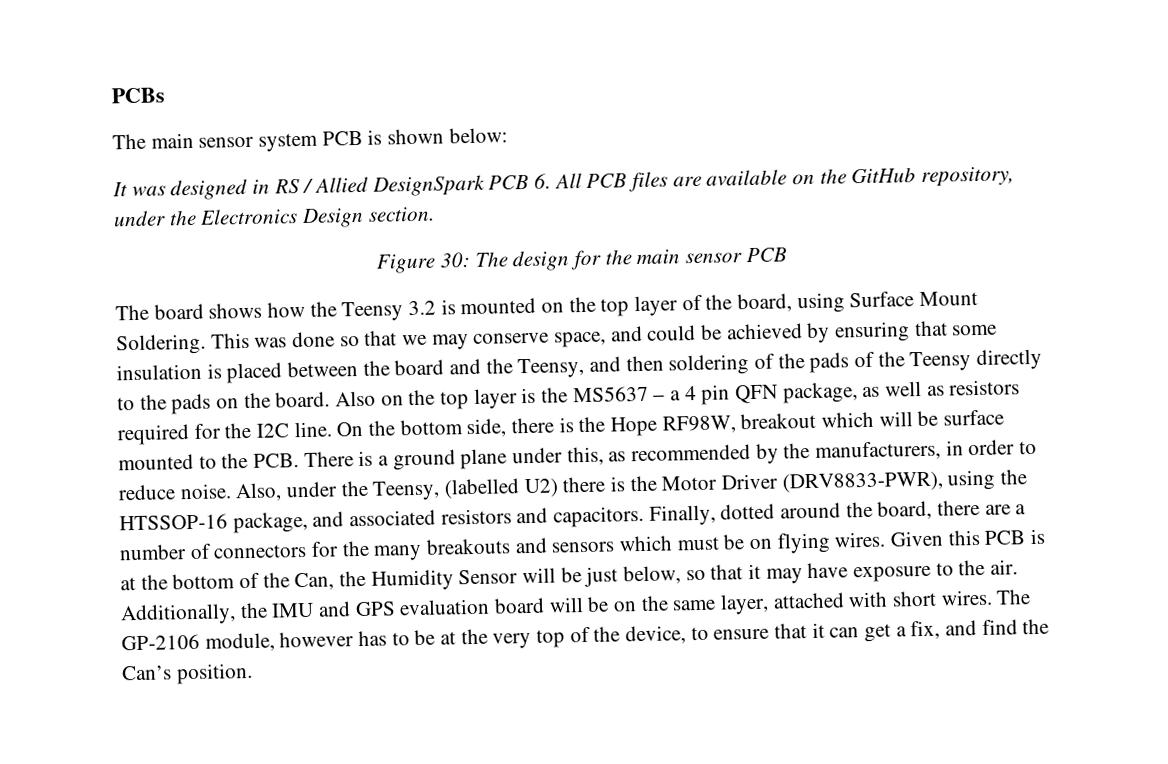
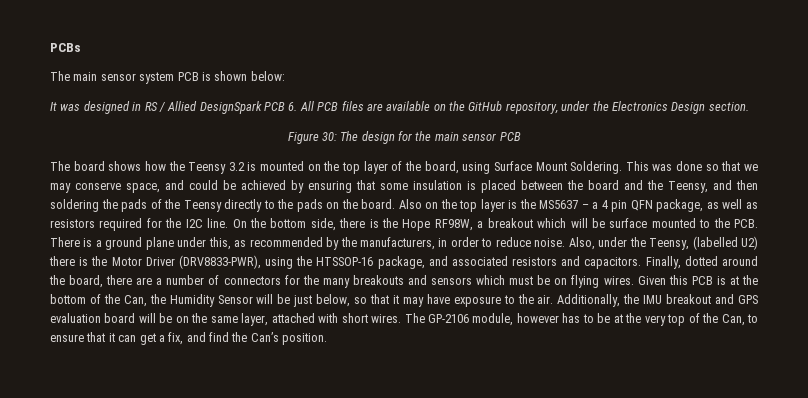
[754,353,776,369] of -> (99, 205) none
(736, 424) none -> [477,221,484,228] a
(315, 610) none -> [666,294,712,304] breakout
[625,625,687,645] device, -> [721,314,745,326] Can,

